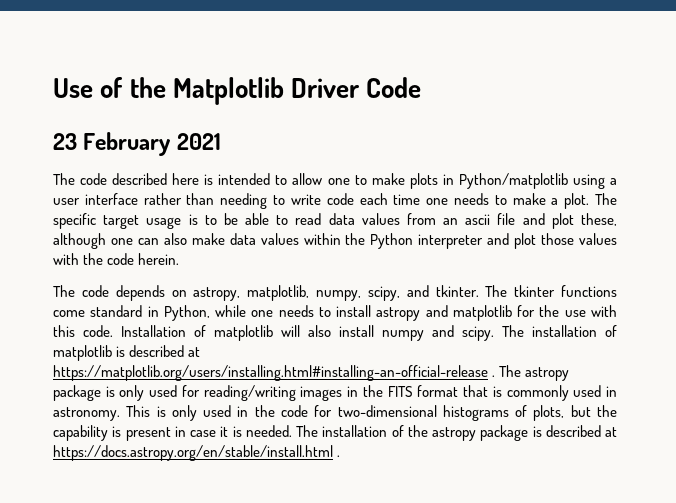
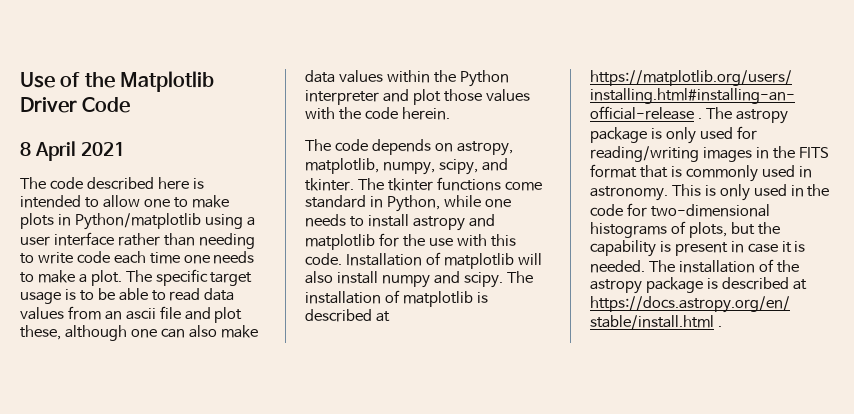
[53,132,171,156] 23 February -> [20,141,76,161] 8 April

